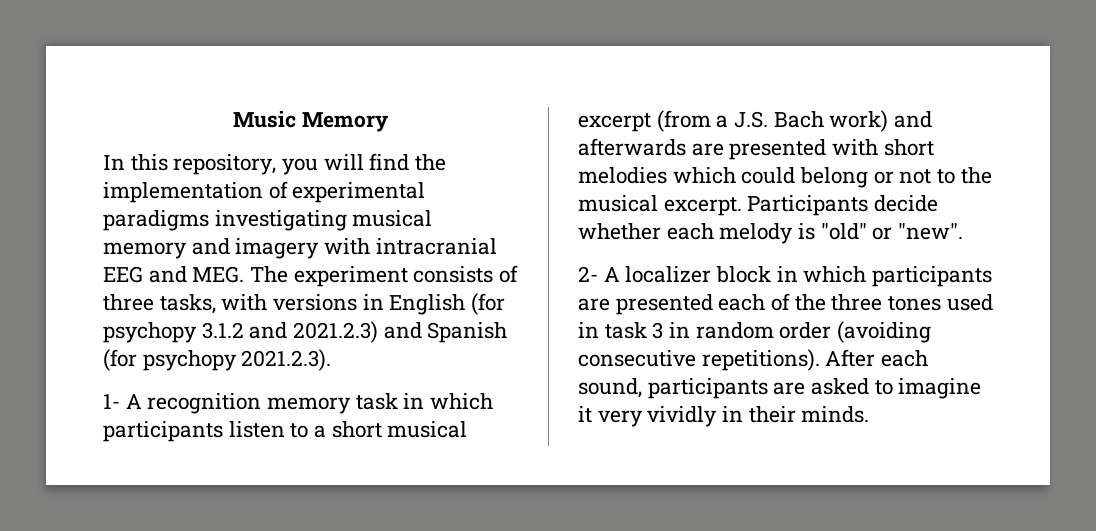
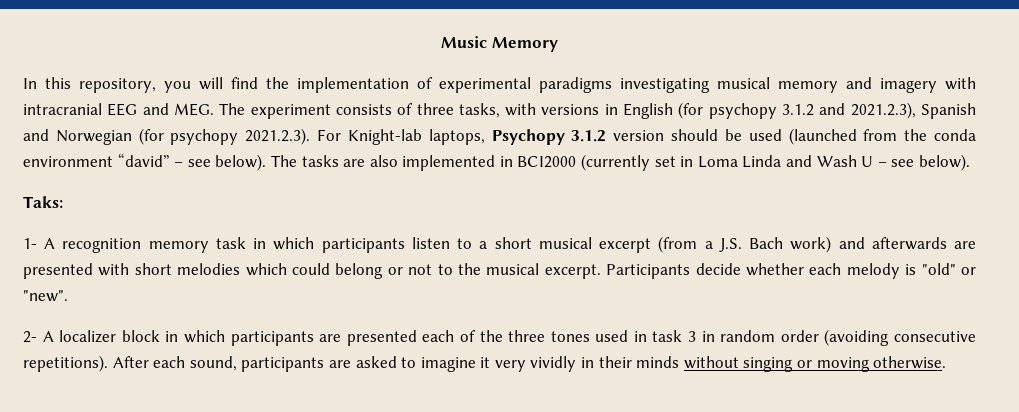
[293,321,508,343] 2021.2.3) and Spanish -> [850,102,976,119] [23,129,132,145] 2021.2.3), Spanish and Norwegian
(332, 360) none -> [317,128,977,145] [23,153,970,171] [23,196,63,208] For Knight-lab laptops, Psychopy 3.1.2 version should be used (launched from the conda environment “david” – see below). The tasks are also implemented in BCI2000 (currently set in Loma Linda and Wash U – see below). // Taks:
[801,406,870,423] minds. -> [636,356,947,372] minds without singing or moving otherwise.

